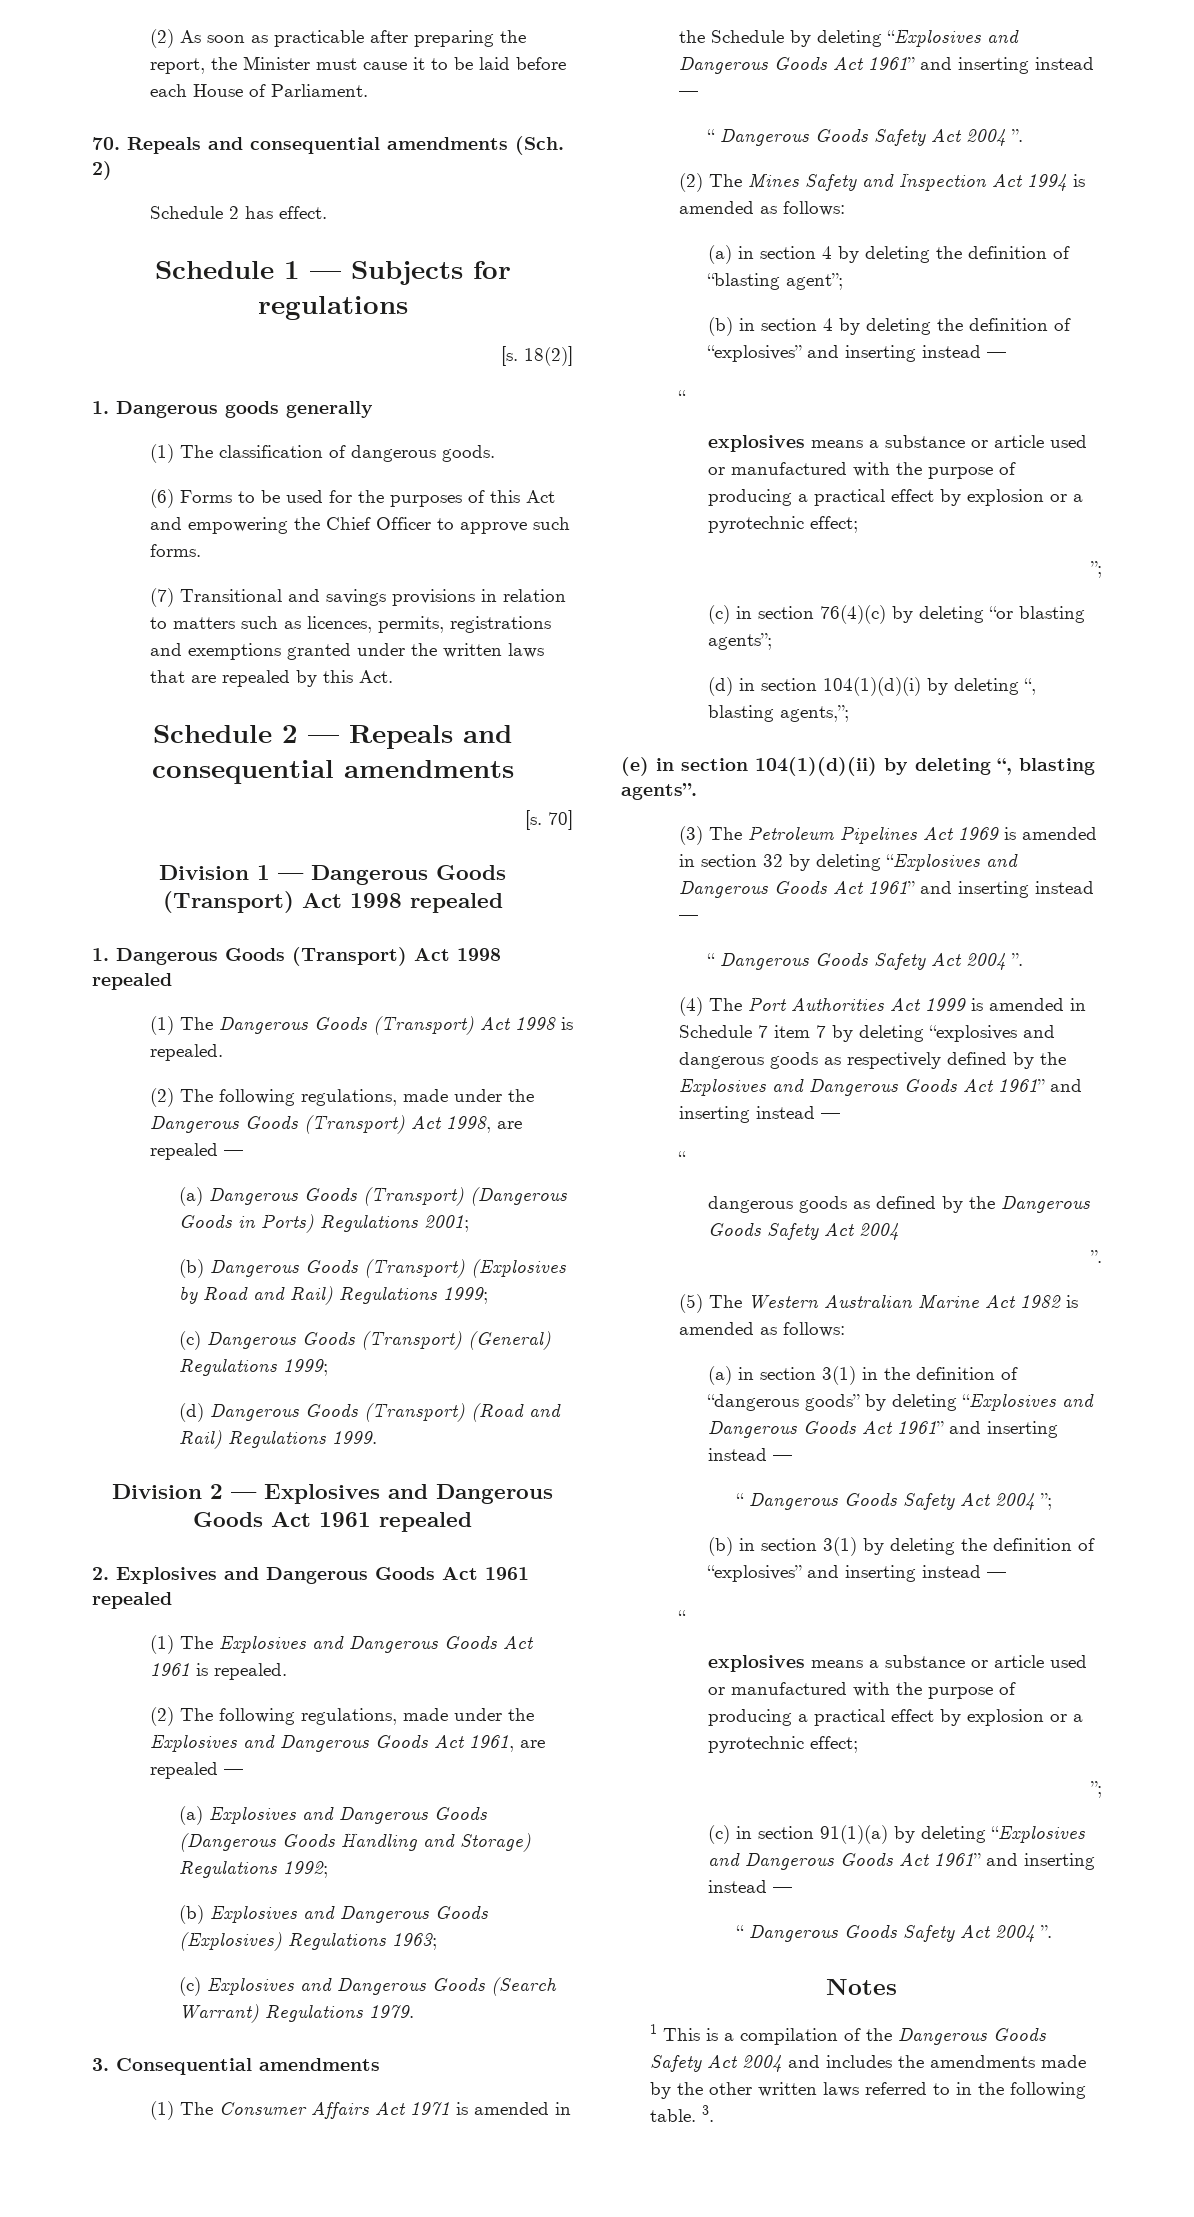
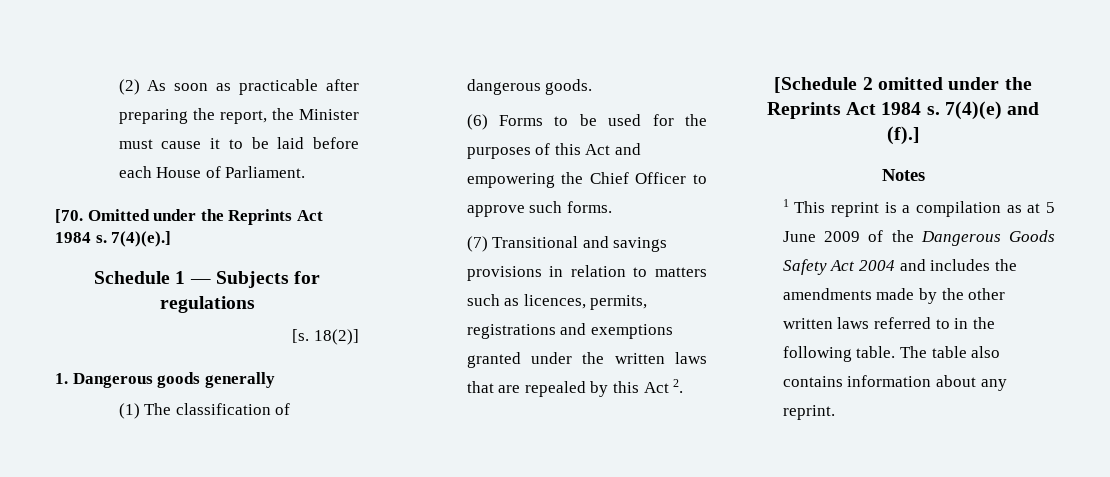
[92,136,564,155] [92,161,112,180] [149,206,327,219] 70. Repeals and consequential amendments (Sch. 2) // Schedule 2 has effect. -> [55,209,323,225] [55,231,172,247] [70. Omitted under the Reprints Act 1984 s. 7(4)(e).]
[358,670,393,683] [153,725,512,749] [151,760,514,784] [525,810,573,830] [159,865,506,885] [162,891,503,913] [92,947,501,966] [92,973,172,990] [149,1016,573,1035] [149,1044,223,1061] [149,1088,534,1107] [149,1115,522,1134] [149,1143,243,1160] [178,1187,567,1206] [178,1214,469,1233] [178,1259,566,1278] [178,1286,488,1305] [178,1331,551,1350] [178,1359,328,1376] [178,1403,561,1422] [178,1430,377,1449] [112,1484,553,1504] [193,1512,472,1532] [92,1567,529,1584] [92,1592,172,1609] [149,1635,534,1654] [149,1663,287,1680] [149,1707,534,1726] [149,1734,545,1752] [149,1762,243,1779] [178,1806,487,1825] [178,1833,531,1852] [178,1861,328,1878] [178,1905,488,1924] [178,1932,437,1951] [178,1977,557,1996] [178,2004,414,2023] [92,2058,380,2075] [149,2101,571,2120] [678,29,1019,47] [678,56,1094,74] [678,91,698,97] [706,128,1023,146] [678,173,1085,192] [678,201,845,216] [707,245,1070,264] [706,273,843,290] [707,317,1071,336] [706,345,1006,362] [677,390,686,403] [707,435,1087,452] [707,462,1016,479] [707,489,1083,506] [707,516,858,533] [1091,561,1102,578] [707,605,1085,624] [707,633,772,650] [707,677,1036,696] [707,705,849,722] [621,757,1095,776] [621,783,697,800] [678,826,1097,845] [678,853,1018,871] [678,880,1094,898] [678,915,698,921] [706,952,1023,970] [678,997,1086,1016] [678,1025,1055,1042] [678,1052,1066,1069] [678,1078,1082,1096] [678,1106,840,1123] [677,1151,686,1164] [707,1196,1090,1213] [707,1222,899,1240] [1091,1250,1102,1263] [678,1294,1078,1313] [678,1322,845,1337] [707,1366,1018,1385] [706,1393,1094,1411] [707,1420,1058,1438] [707,1448,792,1461] [735,1492,1052,1510] [707,1537,1095,1556] [706,1565,1006,1582] [677,1610,686,1623] [707,1655,1087,1672] [707,1682,1016,1699] [707,1709,1083,1726] [707,1736,858,1753] [1091,1781,1102,1798] [707,1825,1085,1844] [707,1852,1095,1870] [707,1880,792,1893] [735,1924,1052,1942] Act. // Schedule 2 — Repeals and consequential amendments // [s. 70] // Division 1 — Dangerous Goods (Transport) Act 1998 repealed // 1. Dangerous Goods (Transport) Act 1998 repealed // (1) The Dangerous Goods (Transport) Act 1998 is repealed. // (2) The following regulations, made under the Dangerous Goods (Transport) Act 1998, are repealed — // (a) Dangerous Goods (Transport) (Dangerous Goods in Ports) Regulations 2001; // (b) Dangerous Goods (Transport) (Explosives by Road and Rail) Regulations 1999; // (c) Dangerous Goods (Transport) (General) Regulations 1999; // (d) Dangerous Goods (Transport) (Road and Rail) Regulations 1999. // Division 2 — Explosives and Dangerous Goods Act 1961 repealed // 2. Explosives and Dangerous Goods Act 1961 repealed // (1) The Explosives and Dangerous Goods Act 1961 is repealed. // (2) The following regulations, made under the Explosives and Dangerous Goods Act 1961, are repealed — // (a) Explosives and Dangerous Goods (Dangerous Goods Handling and Storage) Regulations 1992; // (b) Explosives and Dangerous Goods (Explosives) Regulations 1963; // (c) Explosives and Dangerous Goods (Search Warrant) Regulations 1979. // 3. Consequential amendments // (1) The Consumer Affairs Act 1971 is amended in the Schedule by deleting “Explosives and Dangerous Goods Act 1961” and inserting instead — // “ Dangerous Goods Safety Act 2004 ”. // (2) The Mines Safety and Inspection Act 1994 is amended as follows: // (a) in section 4 by deleting the definition of “blasting agent”; // (b) in section 4 by deleting the definition of “explosives” and inserting instead — // “ // explosives means a substance or article used or manufactured with the purpose of producing a practical effect by explosion or a pyrotechnic effect; // ”; // (c) in section 76(4)(c) by deleting “or blasting agents”; // (d) in section 104(1)(d)(i) by deleting “, blasting agents,”; // (e) in section 104(1)(d)(ii) by deleting “, blasting agents”. // (3) The Petroleum Pipelines Act 1969 is amended in section 32 by deleting “Explosives and Dangerous Goods Act 1961” and inserting instead — // “ Dangerous Goods Safety Act 2004 ”. // (4) The Port Authorities Act 1999 is amended in Schedule 7 item 7 by deleting “explosives and dangerous goods as respectively defined by the Explosives and Dangerous Goods Act 1961” and inserting instead — // “ // dangerous goods as defined by the Dangerous Goods Safety Act 2004 // ”. // (5) The Western Australian Marine Act 1982 is amended as follows: // (a) in section 3(1) in the definition of “dangerous goods” by deleting “Explosives and Dangerous Goods Act 1961” and inserting instead — // “ Dangerous Goods Safety Act 2004 ”; // (b) in section 3(1) by deleting the definition of “explosives” and inserting instead — // “ // explosives means a substance or article used or manufactured with the purpose of producing a practical effect by explosion or a pyrotechnic effect; // ”; // (c) in section 91(1)(a) by deleting “Explosives and Dangerous Goods Act 1961” and inserting instead — // “ Dangerous Goods Safety Act 2004 ”. -> [643,379,684,393] [774,77,1032,93] [766,101,1040,120] [886,126,920,145] Act 2. // [Schedule 2 omitted under the Reprints Act 1984 s. 7(4)(e) and (f).]
(700, 2034) none -> [831,202,880,217] reprint
(838, 2036) none -> [1006,202,1055,213] [782,231,861,242] as at 5 June 2009
[701,2105,714,2122] 3. -> [899,346,1001,358] [782,375,1007,391] [782,405,835,420] The table also contains information about any reprint.

